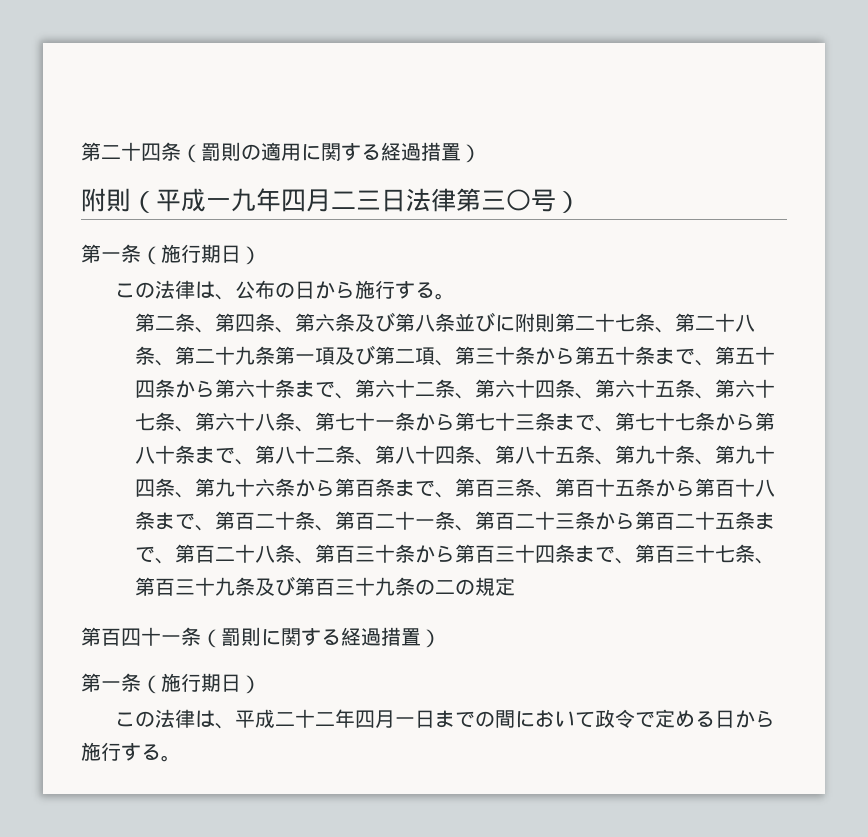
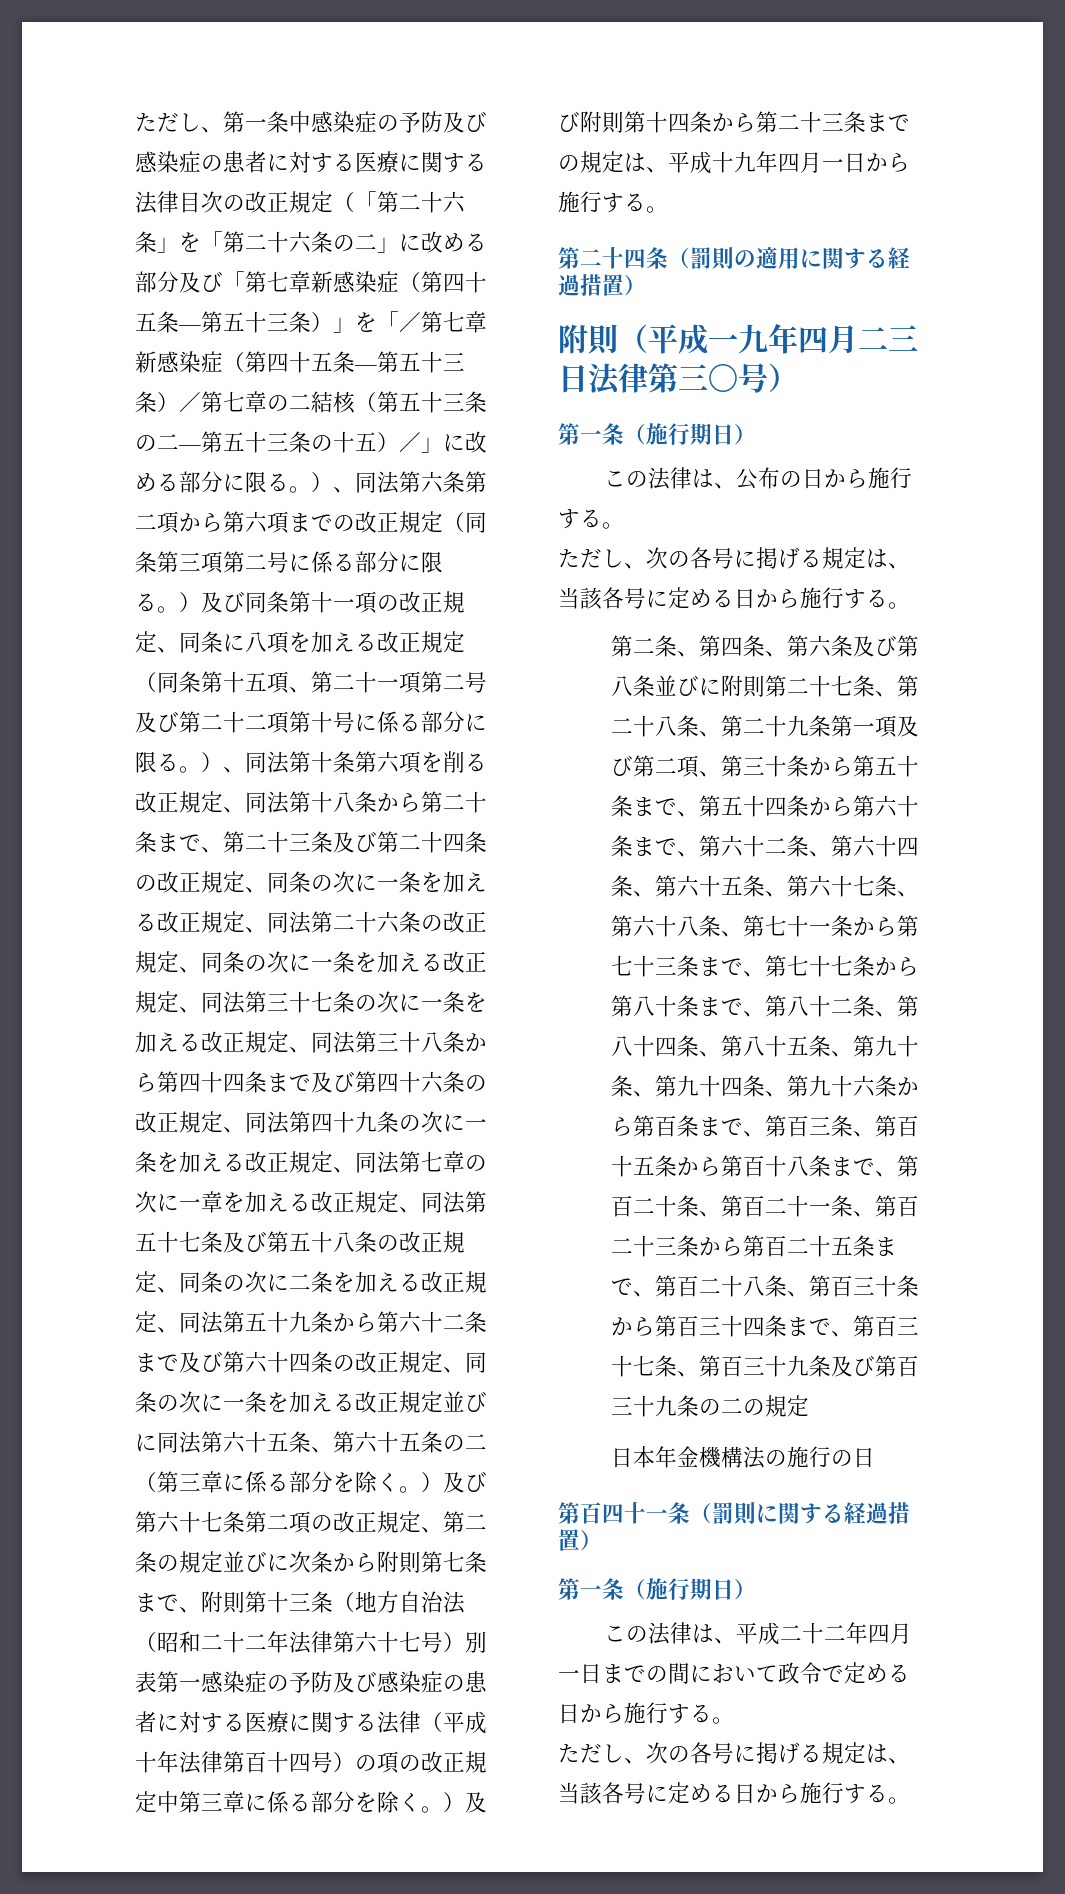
(81, 151) none -> [135,111,487,133] [135,151,487,173] [135,191,465,214] [135,231,487,253] [135,271,487,293] [135,311,487,333] [135,351,465,373] [135,391,487,414] [135,431,487,453] [135,471,487,494] [135,511,487,534] [135,551,443,574] [135,591,465,614] [135,631,465,654] [135,671,487,694] [135,711,487,734] [135,751,487,774] [135,791,487,814] [135,831,487,853] [135,871,487,893] [135,911,487,934] [135,951,487,973] [135,991,487,1014] [135,1031,487,1054] [135,1071,487,1093] [135,1111,487,1134] [135,1151,487,1174] [135,1191,487,1214] [135,1231,465,1253] [135,1271,487,1293] [135,1311,487,1334] [135,1351,487,1373] [135,1391,487,1413] [135,1431,487,1454] [135,1471,487,1493] [135,1511,487,1534] [135,1551,487,1573] [135,1591,465,1614] [135,1631,487,1654] [135,1671,487,1693] [135,1711,487,1734] [135,1751,487,1774] [135,1791,487,1813] [558,111,910,133] [558,151,910,174] [558,191,668,213] ただし、第一条中感染症の予防及び感染症の患者に対する医療に関する法律目次の改正規定（「第二十六条」を「第二十六条の二」に改める部分及び「第七章新感染症（第四十五条―第五十三条）」を「／第七章新感染症（第四十五条―第五十三条）／第七章の二結核（第五十三条の二―第五十三条の十五）／」に改める部分に限る。）、同法第六条第二項から第六項までの改正規定（同条第三項第二号に係る部分に限る。）及び同条第十一項の改正規定、同条に八項を加える改正規定（同条第十五項、第二十一項第二号及び第二十二項第十号に係る部分に限る。）、同法第十条第六項を削る改正規定、同法第十八条から第二十条まで、第二十三条及び第二十四条の改正規定、同条の次に一条を加える改正規定、同法第二十六条の改正規定、同条の次に一条を加える改正規定、同法第三十七条の次に一条を加える改正規定、同法第三十八条から第四十四条まで及び第四十六条の改正規定、同法第四十九条の次に一条を加える改正規定、同法第七章の次に一章を加える改正規定、同法第五十七条及び第五十八条の改正規定、同条の次に二条を加える改正規定、同法第五十九条から第六十二条まで及び第六十四条の改正規定、同条の次に一条を加える改正規定並びに同法第六十五条、第六十五条の二（第三章に係る部分を除く。）及び第六十七条第二項の改正規定、第二条の規定並びに次条から附則第七条まで、附則第十三条（地方自治法（昭和二十二年法律第六十七号）別表第一感染症の予防及び感染症の患者に対する医療に関する法律（平成十年法律第百十四号）の項の改正規定中第三章に係る部分を除く。）及び附則第十四条から第二十三条までの規定は、平成十九年四月一日から施行する。 //
(456, 296) none -> [558,547,910,569] [558,587,910,610] // ただし、次の各号に掲げる規定は、当該各号に定める日から施行する。
(516, 586) none -> [610,1446,875,1469] // 日本年金機構法の施行の日
(181, 758) none -> [558,1742,910,1764] [558,1782,910,1805] // ただし、次の各号に掲げる規定は、当該各号に定める日から施行する。

